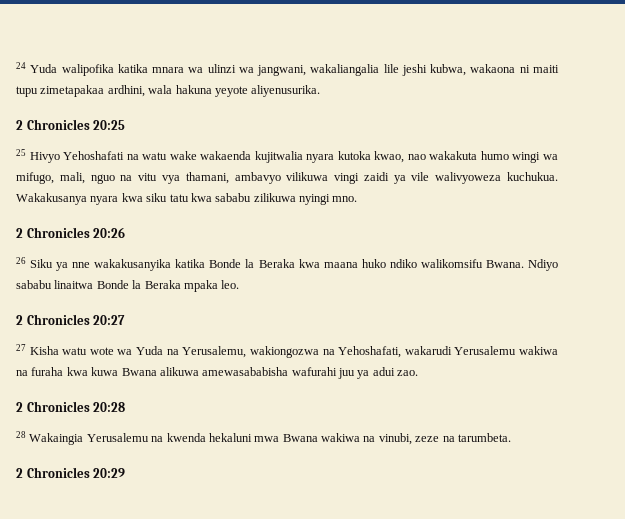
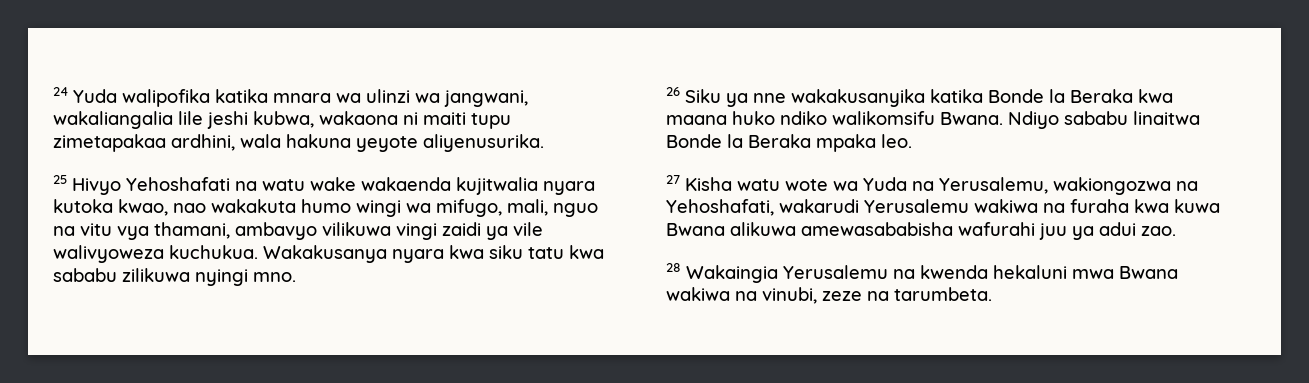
[16,119,126,130] // 2 Chronicles 20:25 -> (544, 143) none
[16,227,126,238] // 2 Chronicles 20:26 -> (296, 277) none
[16,314,126,325] // 2 Chronicles 20:27 -> (912, 141) none
[16,401,126,412] // 2 Chronicles 20:28 -> (1176, 231) none
[16,467,126,478] // 2 Chronicles 20:29 -> (992, 294) none

